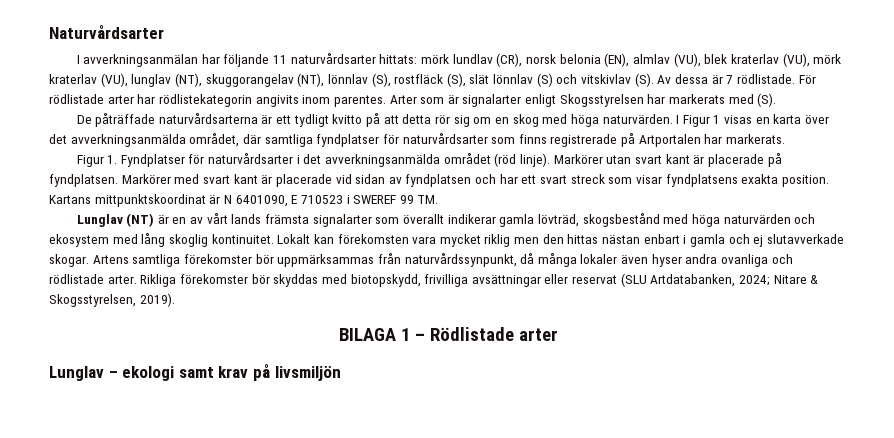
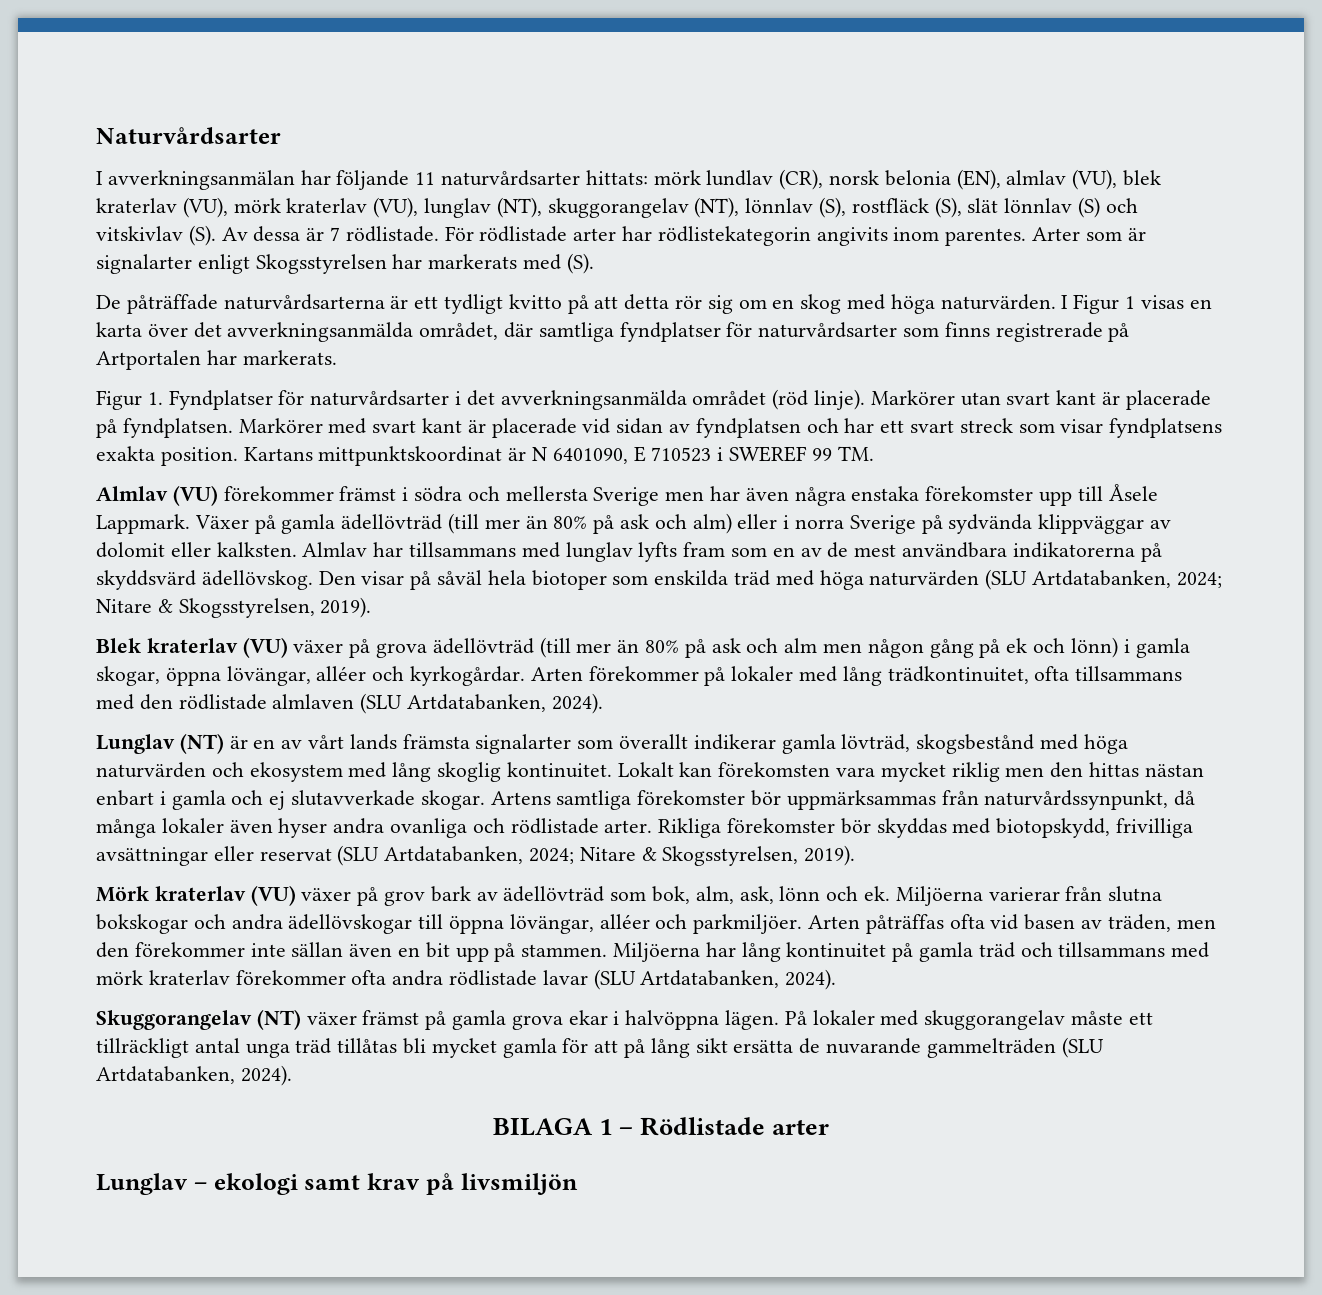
(439, 199) none -> [96,484,1158,506] [96,513,1172,534] [96,542,1162,562] [96,569,1222,590] [96,597,372,618] [96,637,1190,658] [96,666,1183,686] [96,693,603,714] // Almlav (VU) förekommer främst i södra och mellersta Sverige men har även några enstaka förekomster upp till Åsele Lappmark. Växer på gamla ädellövträd (till mer än 80% på ask och alm) eller i norra Sverige på sydvända klippväggar av dolomit eller kalksten. Almlav har tillsammans med lunglav lyfts fram som en av de mest användbara indikatorerna på skyddsvärd ädellövskog. Den visar på såväl hela biotoper som enskilda träd med höga naturvärden (SLU Artdatabanken, 2024; Nitare & Skogsstyrelsen, 2019). // Blek kraterlav (VU) växer på grova ädellövträd (till mer än 80% på ask och alm men någon gång på ek och lönn) i gamla skogar, öppna lövängar, alléer och kyrkogårdar. Arten förekommer på lokaler med lång trädkontinuitet, ofta tillsammans med den rödlistade almlaven (SLU Artdatabanken, 2024).
(175, 300) none -> [96,885,1163,906] [96,914,1216,934] [96,942,1210,962] [96,969,837,990] [96,1009,1153,1030] [96,1037,1104,1058] [96,1065,292,1086] // Mörk kraterlav (VU) växer på grov bark av ädellövträd som bok, alm, ask, lönn och ek. Miljöerna varierar från slutna bokskogar och andra ädellövskogar till öppna lövängar, alléer och parkmiljöer. Arten påträffas ofta vid basen av träden, men den förekommer inte sällan även en bit upp på stammen. Miljöerna har lång kontinuitet på gamla träd och tillsammans med mörk kraterlav förekommer ofta andra rödlistade lavar (SLU Artdatabanken, 2024). // Skuggorangelav (NT) växer främst på gamla grova ekar i halvöppna lägen. På lokaler med skuggorangelav måste ett tillräckligt antal unga träd tillåtas bli mycket gamla för att på lång sikt ersätta de nuvarande gammelträden (SLU Artdatabanken, 2024).

